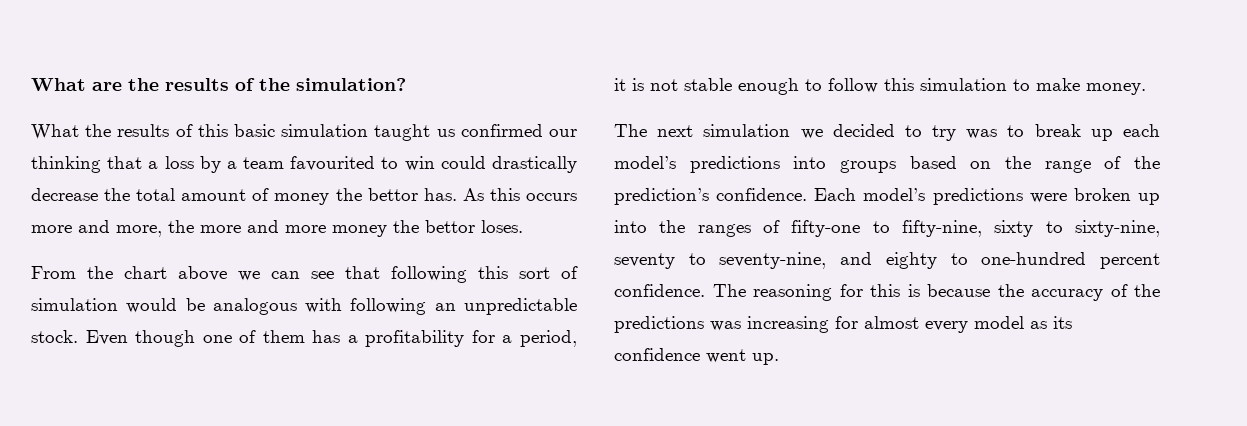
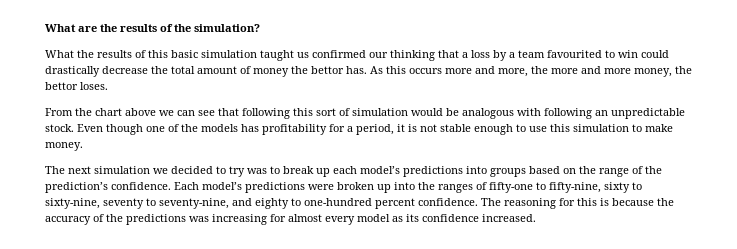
[332,225,387,237] money -> [634,68,672,77] money,
[262,330,358,343] them has a -> [181,124,259,132] the models has
[828,78,878,93] follow -> [529,126,547,132] use
[706,349,779,365] went up. -> [482,214,536,222] increased.

